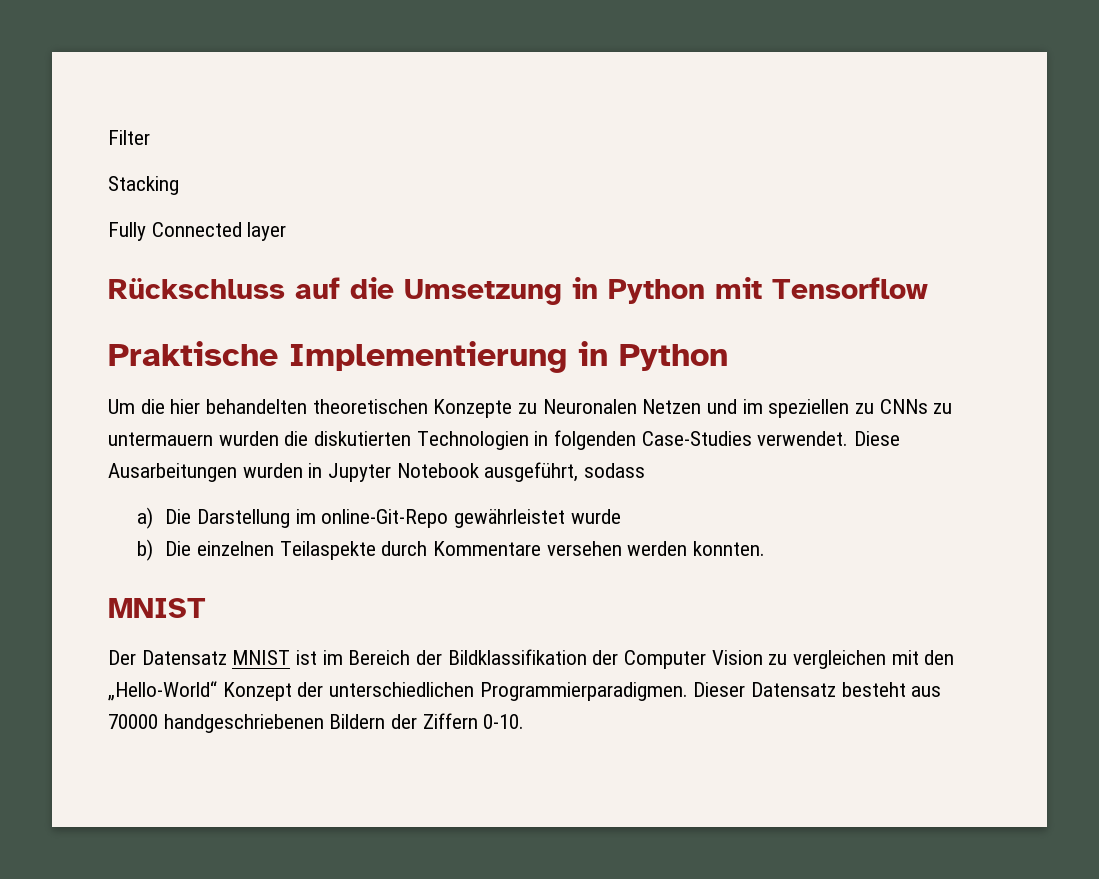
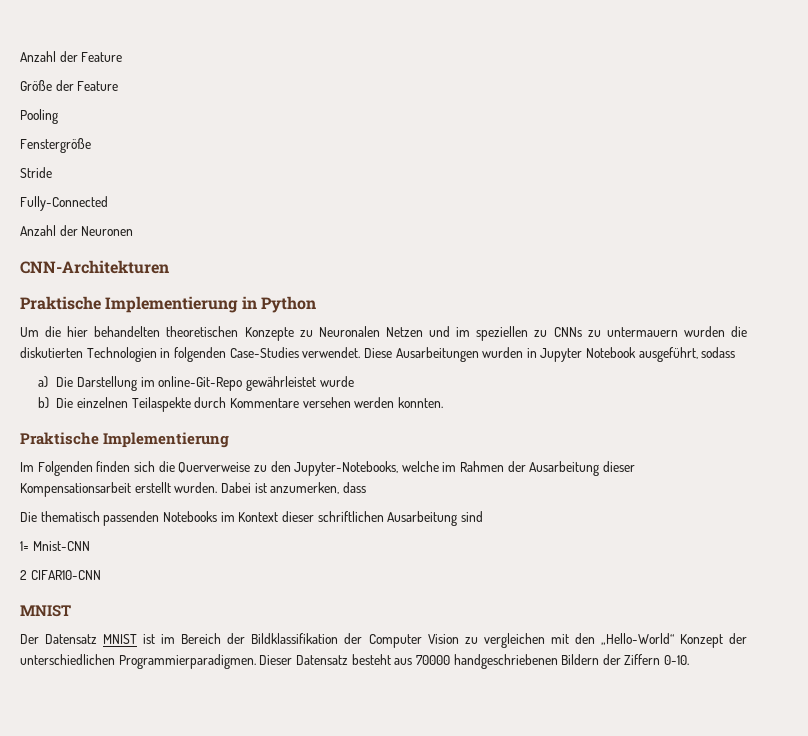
[108,130,150,145] [108,176,179,195] [108,222,287,241] [108,277,928,305] Filter // Stacking // Fully Connected layer // Rückschluss auf die Umsetzung in Python mit Tensorflow -> [20,51,123,62] [20,80,119,91] [20,109,58,124] [20,138,91,153] [20,167,52,178] [20,196,108,211] [20,225,134,236] [20,260,169,274] Anzahl der Feature // Größe der Feature // Pooling // Fenstergröße // Stride // Fully-Connected // Anzahl der Neuronen // CNN-Architekturen
(766, 548) none -> [20,432,230,448] [20,461,636,476] [20,482,366,497] [20,511,483,526] [20,541,90,551] [20,570,101,580] // Praktische Implementierung // Im Folgenden finden sich die Querverweise zu den Jupyter-Notebooks, welche im Rahmen der Ausarbeitung dieser Kompensationsarbeit erstellt wurden. Dabei ist anzumerken, dass // Die thematisch passenden Notebooks im Kontext dieser schriftlichen Ausarbeitung sind // 1= Mnist-CNN // 2 CIFAR10-CNN

